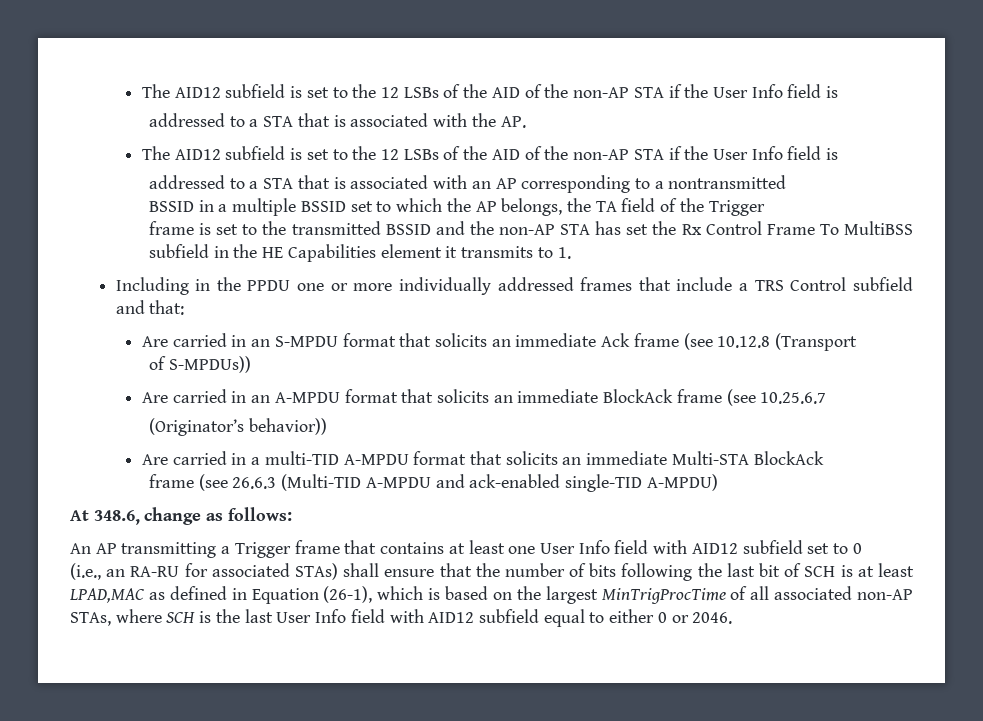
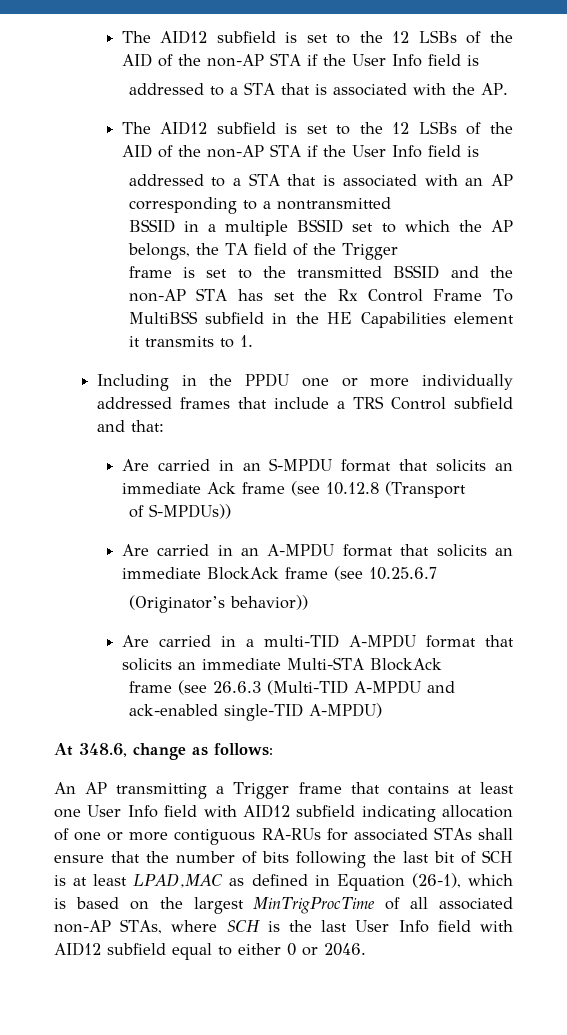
[807,543,862,554] [70,563,180,580] set to 0 // (i.e., an RA-RU -> [361,805,513,822] [54,828,321,845] indicating allocation of one or more contiguous RA-RUs
[294,563,338,580] STAs) -> [433,827,472,840] STAs

